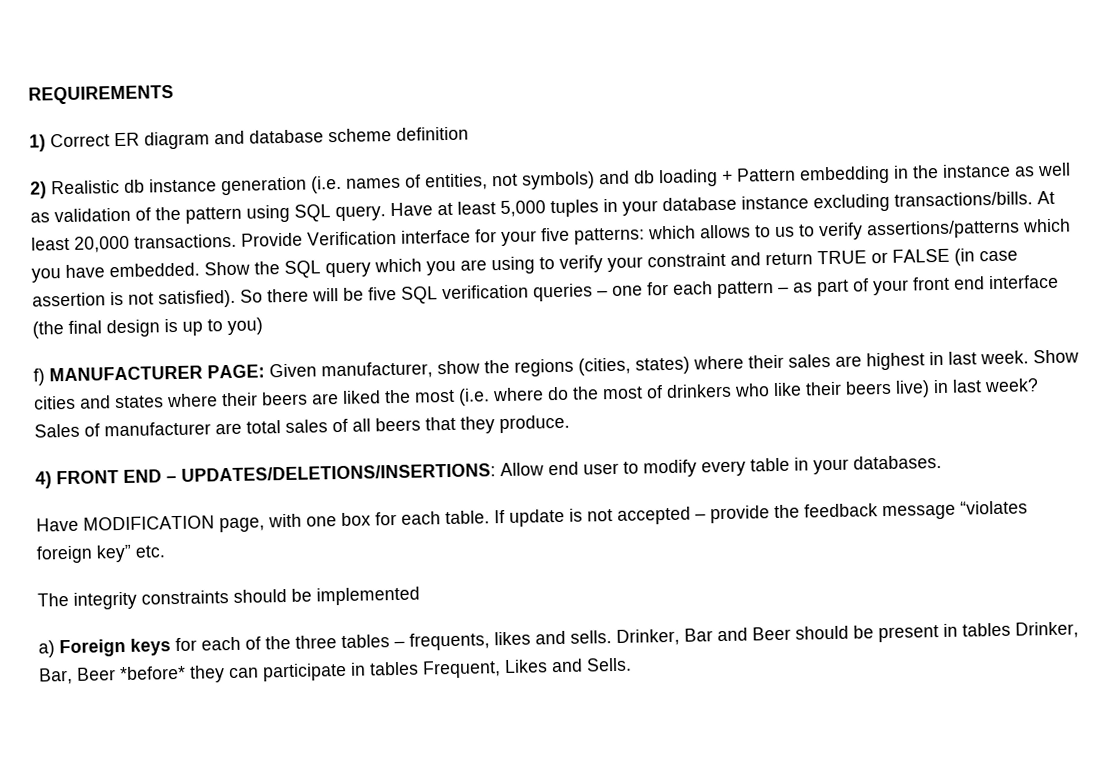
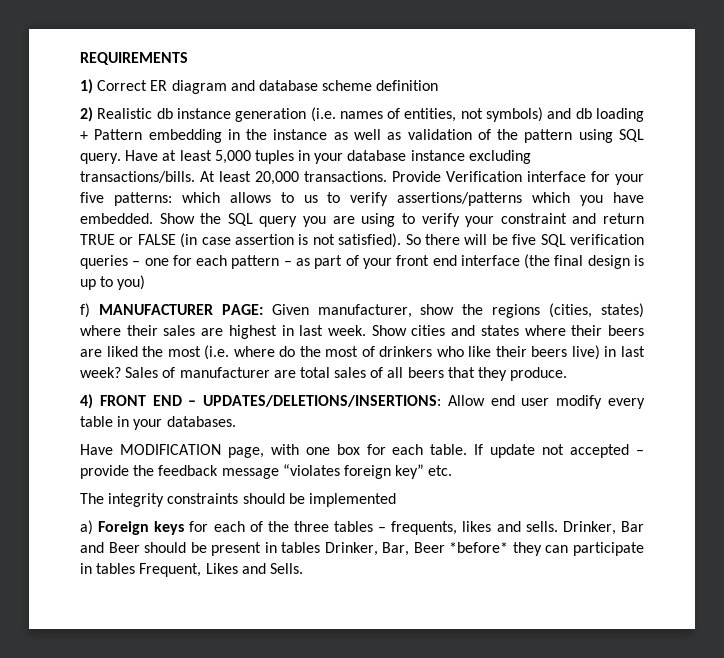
[374,258,422,273] which -> (298, 221) none
[623,461,639,474] to -> (550, 402) none
[569,508,583,522] is -> (536, 451) none

